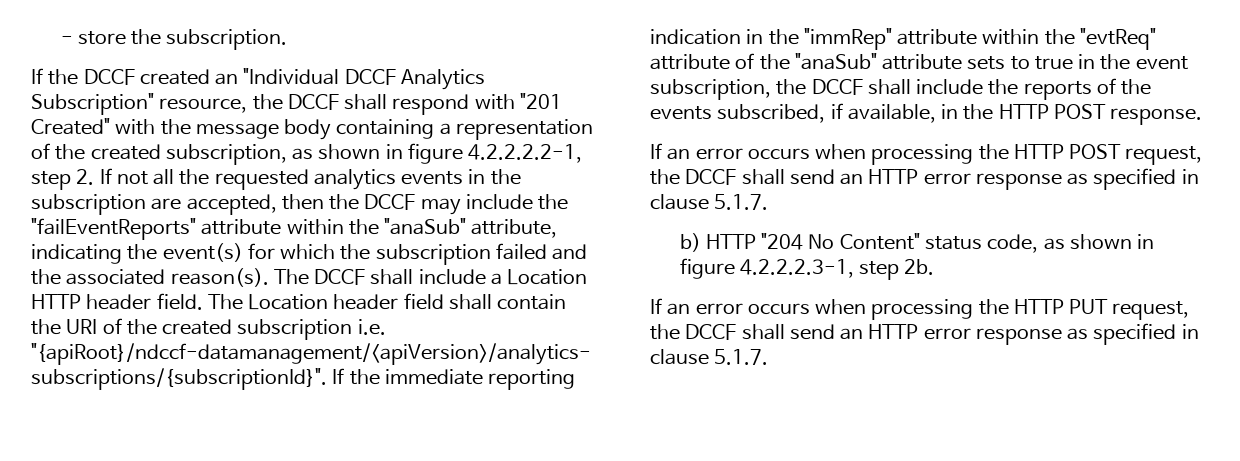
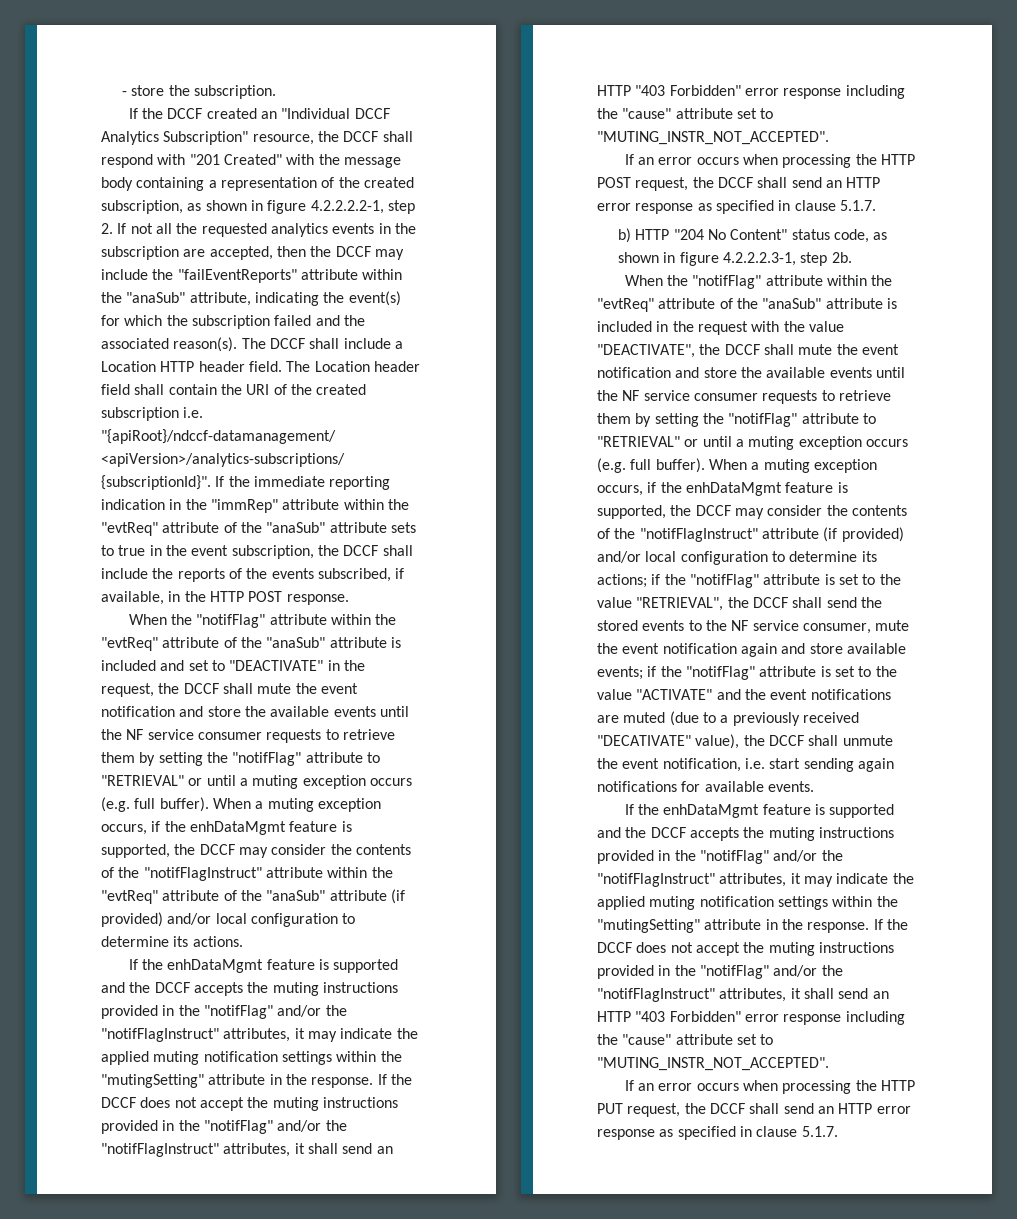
(1203, 116) none -> [128,614,397,628] [101,637,401,651] [101,660,365,671] [101,683,358,697] [101,706,409,717] [101,729,395,743] [101,752,380,766] [101,775,412,789] [101,797,381,812] [101,821,352,835] [101,844,411,858] [101,867,393,881] [101,889,405,904] [101,912,356,927] [101,936,243,947] [128,959,399,973] [101,982,398,996] [101,1005,347,1019] [101,1028,418,1042] [101,1051,402,1065] [101,1074,412,1088] [101,1097,398,1111] [101,1120,347,1134] [101,1143,393,1157] [597,85,905,99] [597,108,774,119] [597,131,829,145] // When the "notifFlag" attribute within the "evtReq" attribute of the "anaSub" attribute is included and set to "DEACTIVATE" in the request, the DCCF shall mute the event notification and store the available events until the NF service consumer requests to retrieve them by setting the "notifFlag" attribute to "RETRIEVAL" or until a muting exception occurs (e.g. full buffer). When a muting exception occurs, if the enhDataMgmt feature is supported, the DCCF may consider the contents of the "notifFlagInstruct" attribute within the "evtReq" attribute of the "anaSub" attribute (if provided) and/or local configuration to determine its actions. // If the enhDataMgmt feature is supported and the DCCF accepts the muting instructions provided in the "notifFlag" and/or the "notifFlagInstruct" attributes, it may indicate the applied muting notification settings within the "mutingSetting" attribute in the response. If the DCCF does not accept the muting instructions provided in the "notifFlag" and/or the "notifFlagInstruct" attributes, it shall send an HTTP "403 Forbidden" error response including the "cause" attribute set to "MUTING_INSTR_NOT_ACCEPTED".
(935, 267) none -> [624,275,893,289] [597,298,897,312] [597,321,844,335] [597,344,899,358] [597,367,905,378] [597,390,891,404] [597,413,876,427] [597,436,908,450] [597,458,877,473] [597,482,848,496] [597,505,907,519] [597,527,904,542] [597,551,877,565] [597,574,901,588] [597,597,882,611] [597,620,910,634] [597,643,906,657] [597,666,897,680] [597,689,891,700] [597,711,859,726] [597,734,893,749] [597,758,894,772] [597,781,814,792] [624,804,895,818] [597,827,894,841] [597,850,843,864] [597,873,914,887] [597,896,898,910] [597,919,908,933] [597,942,894,956] [597,965,843,979] [597,988,889,1002] [597,1011,905,1025] [597,1034,774,1045] [597,1057,829,1071] // When the "notifFlag" attribute within the "evtReq" attribute of the "anaSub" attribute is included in the request with the value "DEACTIVATE", the DCCF shall mute the event notification and store the available events until the NF service consumer requests to retrieve them by setting the "notifFlag" attribute to "RETRIEVAL" or until a muting exception occurs (e.g. full buffer). When a muting exception occurs, if the enhDataMgmt feature is supported, the DCCF may consider the contents of the "notifFlagInstruct" attribute (if provided) and/or local configuration to determine its actions; if the "notifFlag" attribute is set to the value "RETRIEVAL", the DCCF shall send the stored events to the NF service consumer, mute the event notification again and store available events; if the "notifFlag" attribute is set to the value "ACTIVATE" and the event notifications are muted (due to a previously received "DECATIVATE" value), the DCCF shall unmute the event notification, i.e. start sending again notifications for available events. // If the enhDataMgmt feature is supported and the DCCF accepts the muting instructions provided in the "notifFlag" and/or the "notifFlagInstruct" attributes, it may indicate the applied muting notification settings within the "mutingSetting" attribute in the response. If the DCCF does not accept the muting instructions provided in the "notifFlag" and/or the "notifFlagInstruct" attributes, it shall send an HTTP "403 Forbidden" error response including the "cause" attribute set to "MUTING_INSTR_NOT_ACCEPTED".

